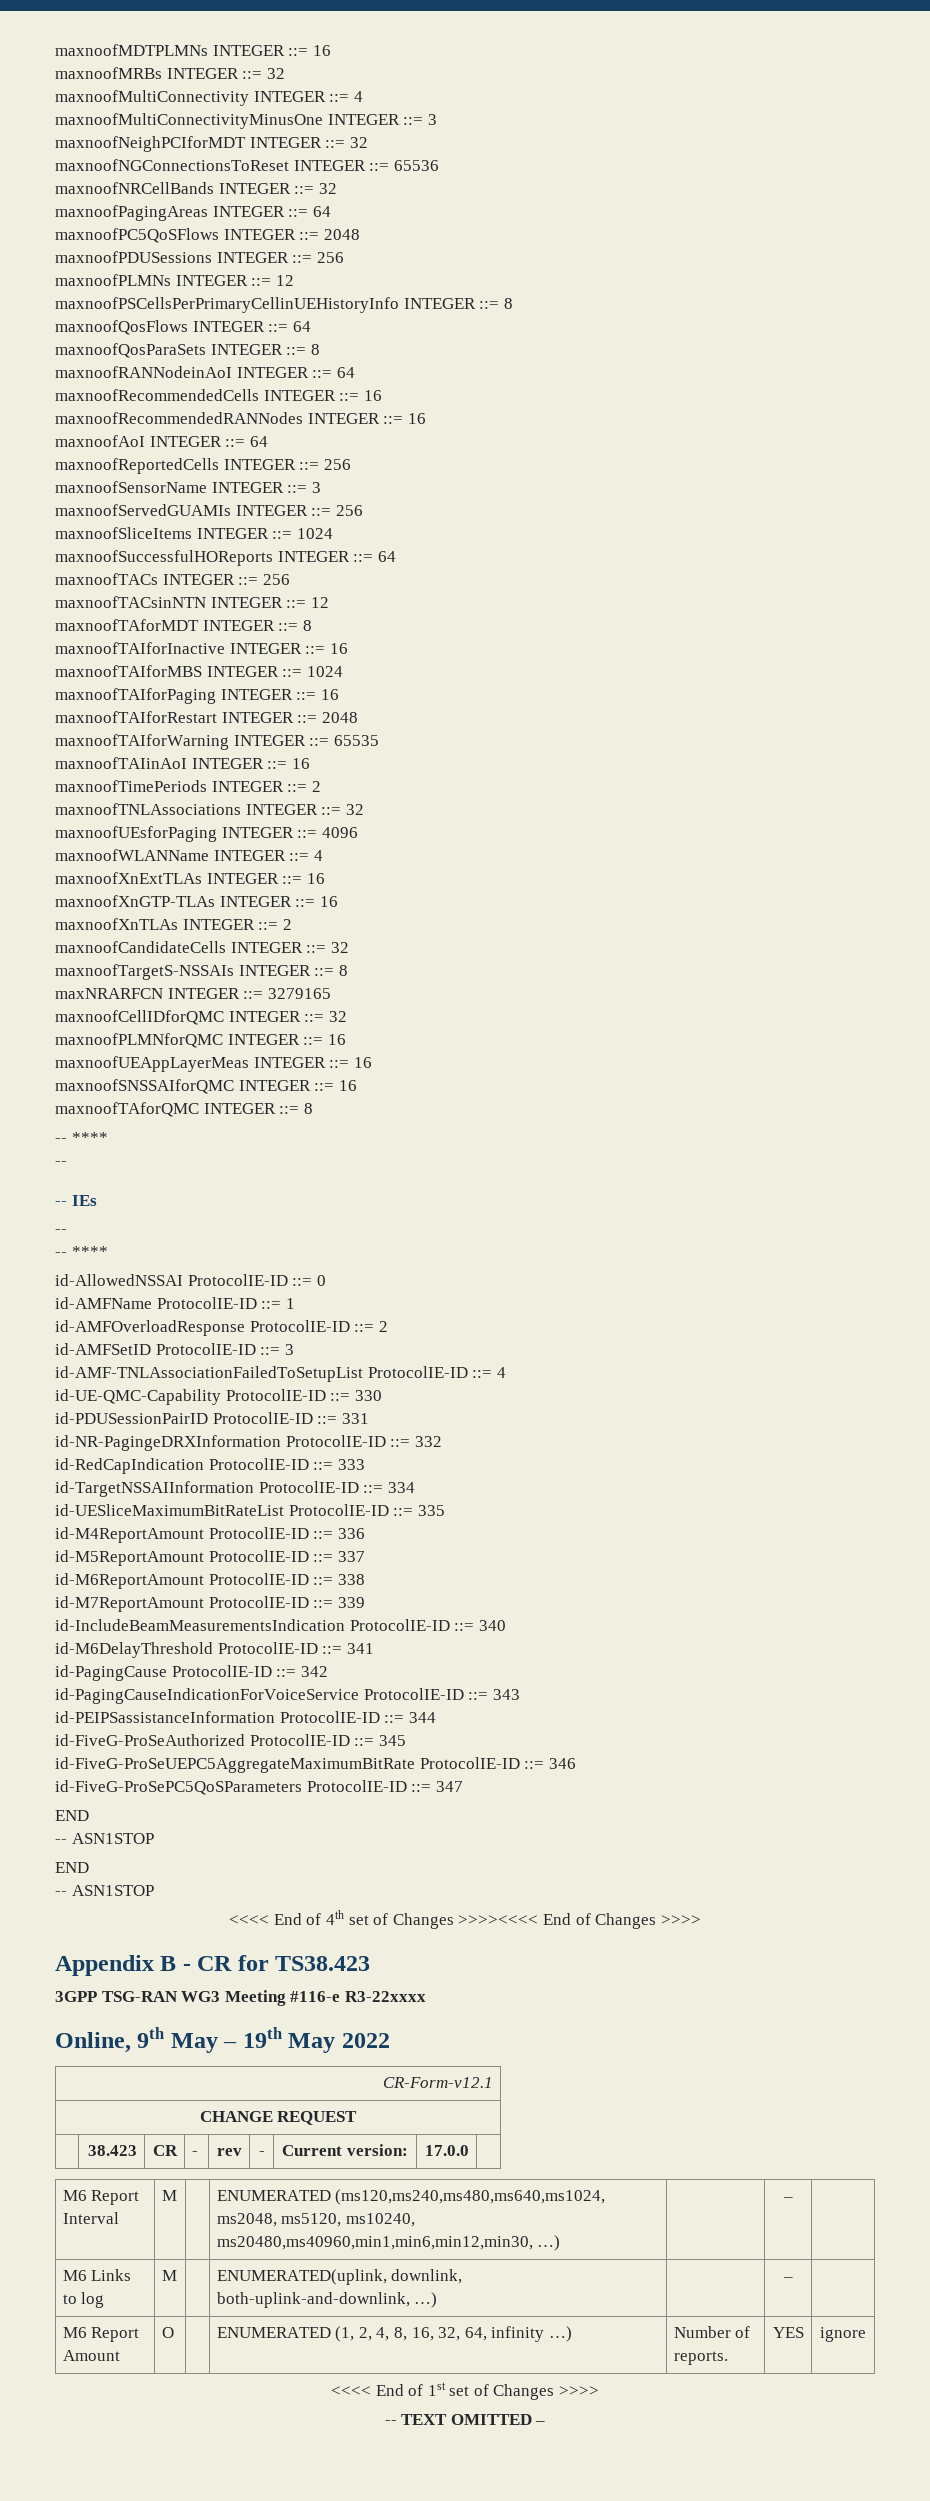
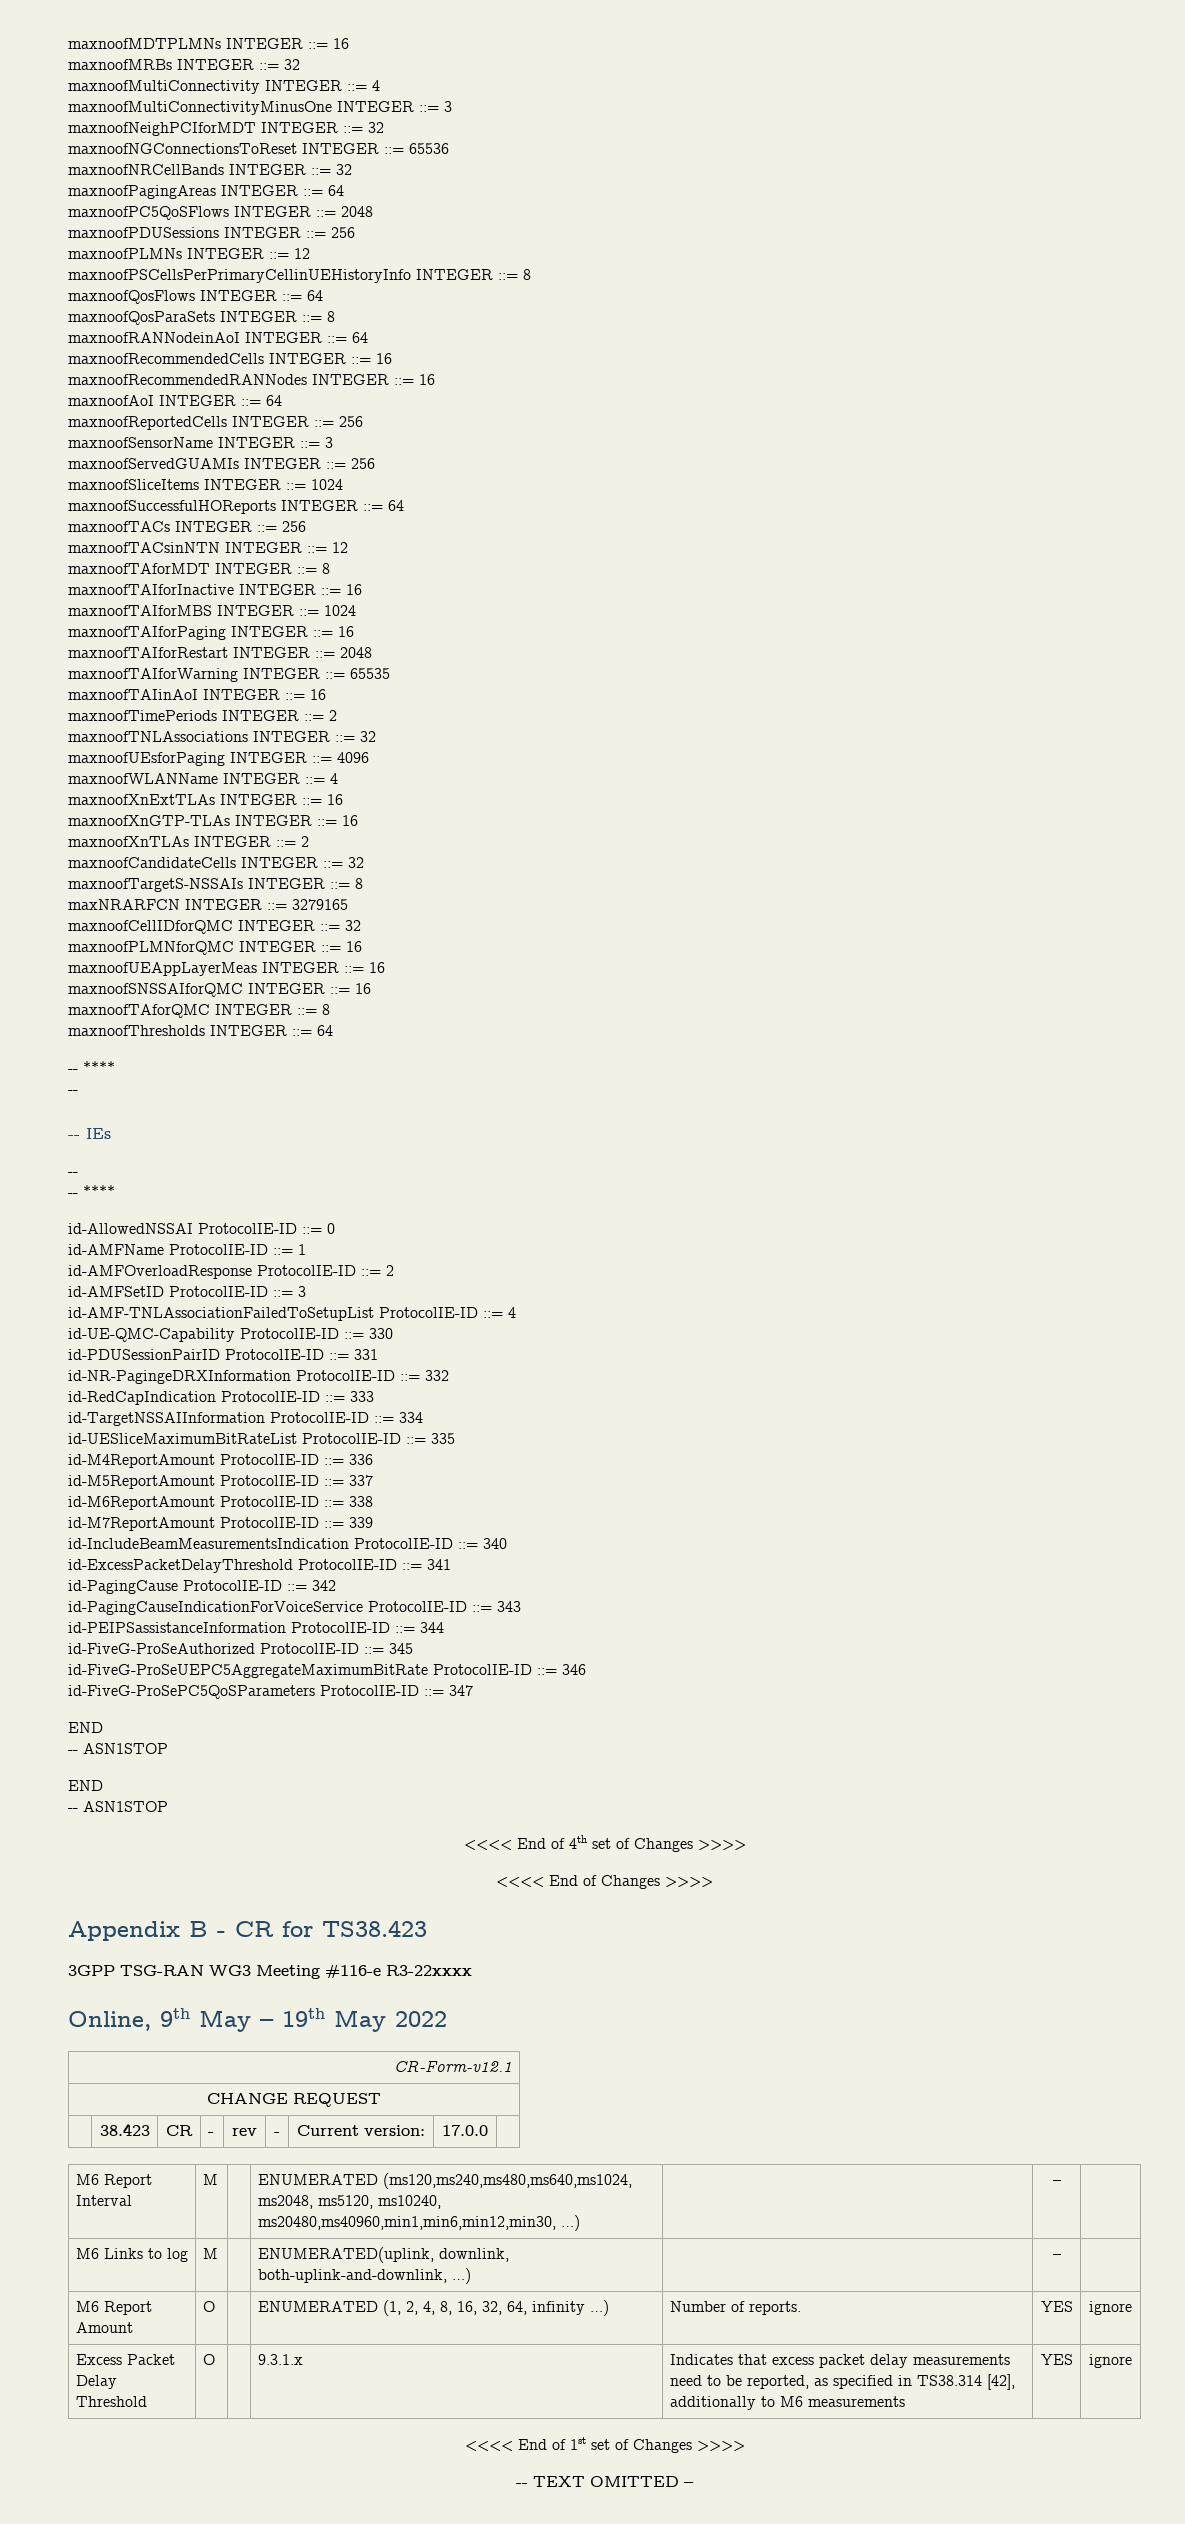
(313, 1108) none -> [68,1025,333,1036] // maxnoofThresholds INTEGER ::= 64
[55,1642,213,1658] id-M6DelayThreshold -> [68,1559,293,1573] id-ExcessPacketDelayThreshold
[458,1915,539,1925] >>>><<<< -> [697,1839,746,1851] [496,1877,544,1887] >>>> // <<<<
(866, 2334) none -> [75,2354,175,2365] [75,2375,117,2389] [75,2396,147,2407] [202,2354,215,2365] [257,2354,303,2365] [669,2354,1010,2368] [669,2374,1015,2390] [669,2396,905,2410] [1040,2354,1073,2365] [1089,2354,1132,2368] // Excess Packet Delay Threshold | O | | 9.3.1.x | Indicates that excess packet delay measurements need to be reported, as specified in TS38.314 [42], additionally to M6 measurements | YES | ignore

